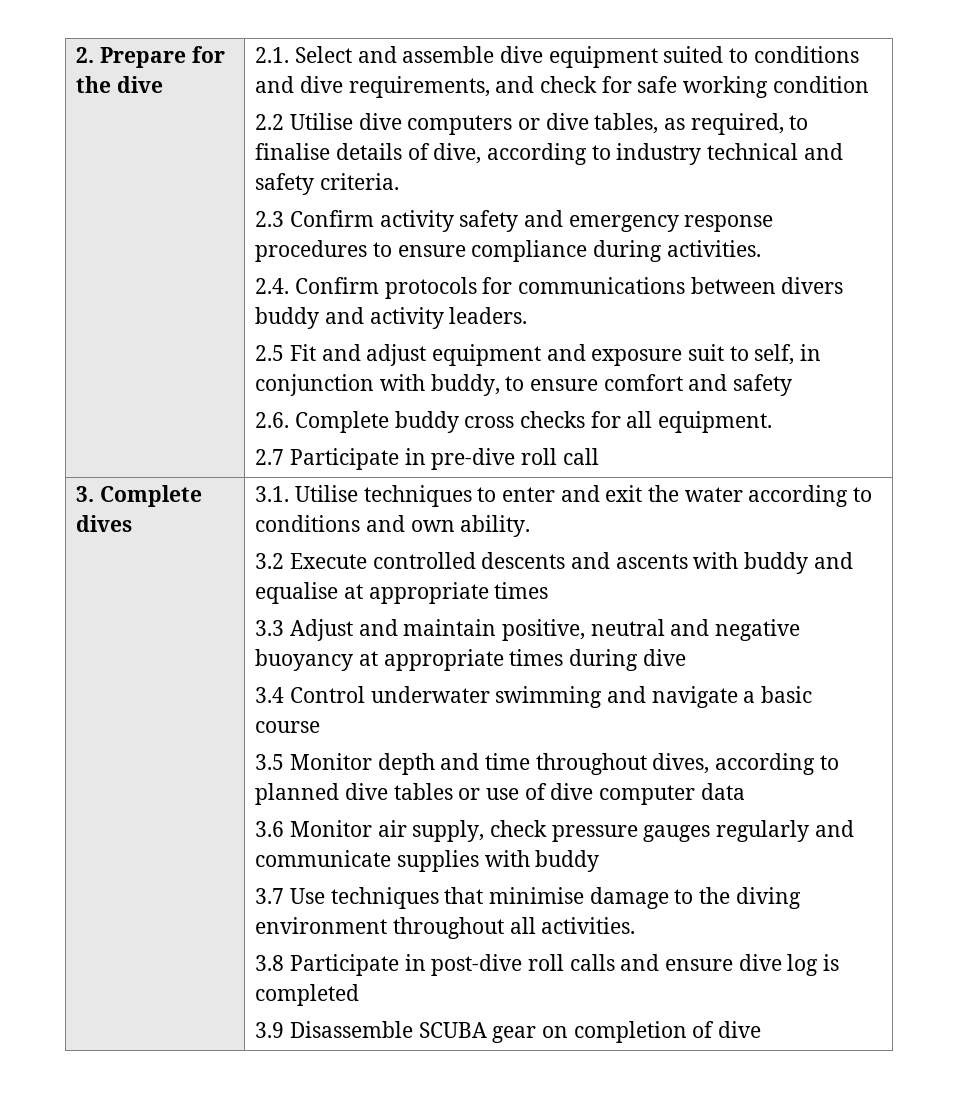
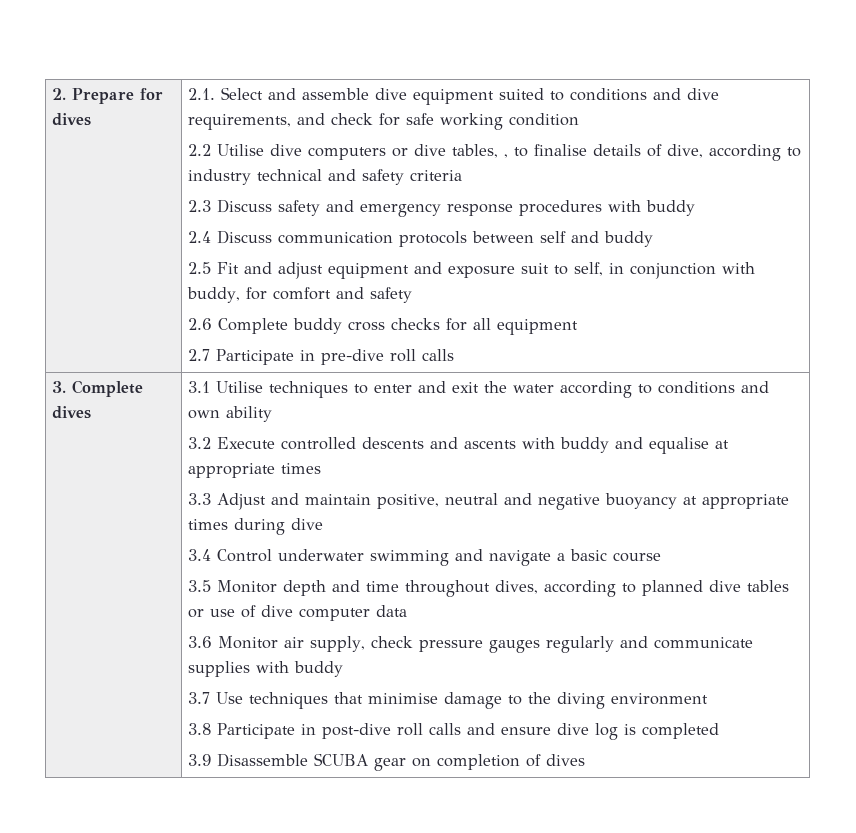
[76,76,163,93] the dive -> [51,113,91,126] dives
[663,113,784,135] as required, -> [503,154,508,158] ,
[319,173,399,190] criteria. -> [409,170,462,181] criteria
[289,210,454,232] Confirm activity -> [216,199,272,213] Discuss
[372,240,761,262] [255,277,844,299] [255,307,528,329] to ensure compliance during activities. // 2.4. Confirm protocols for communications between divers buddy and activity leaders. -> [607,200,695,216] [187,230,653,247] with buddy // 2.4 Discuss communication protocols between self and buddy
[505,376,598,391] to ensure -> [245,287,267,300] for
[255,412,290,428] 2.6. -> [187,318,212,330] 2.6
[657,411,772,433] equipment. -> [496,319,578,335] equipment
[562,448,599,465] call -> [421,349,454,361] calls
[255,486,290,502] 3.1. -> [187,381,210,393] 3.1
[460,515,531,537] ability. -> [225,406,272,422] ability
[392,917,636,939] throughout all activities. -> (708, 699) none
[717,1021,761,1038] dive -> [545,754,585,766] dives

